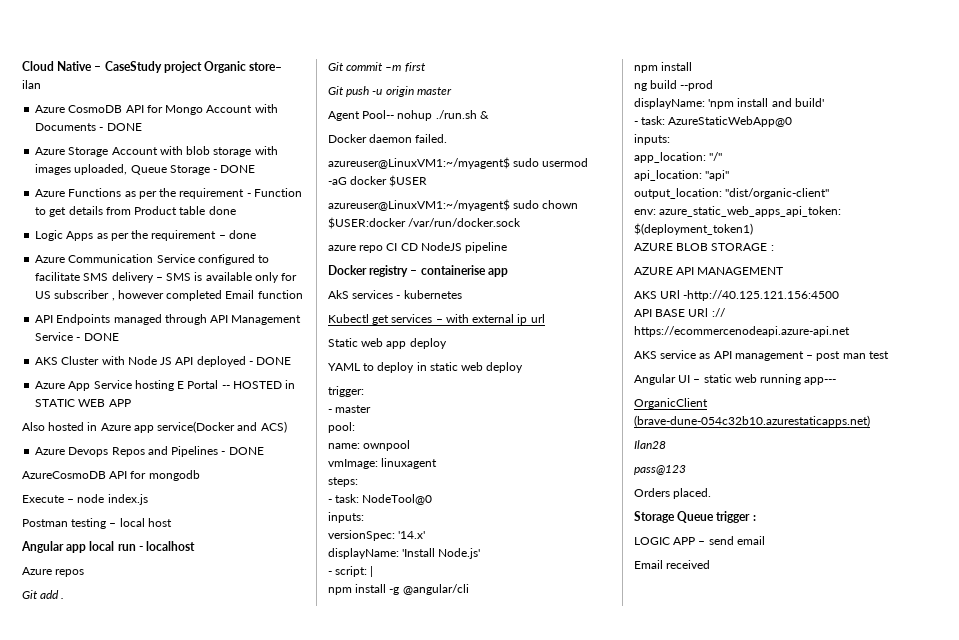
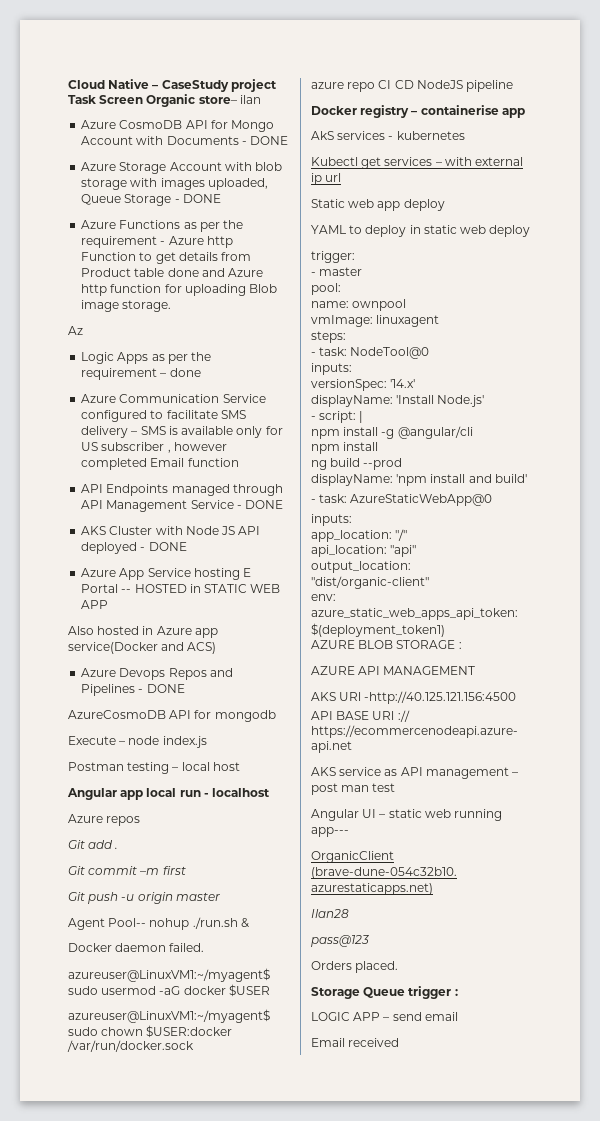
(202, 67) none -> [68,95,144,104] Task Screen
(251, 195) none -> [168,236,233,248] Azure http
(236, 210) none -> [201,268,264,277] [81,284,278,296] [81,300,172,312] [68,326,83,335] and Azure http function for uploading Blob image storage. // Az

